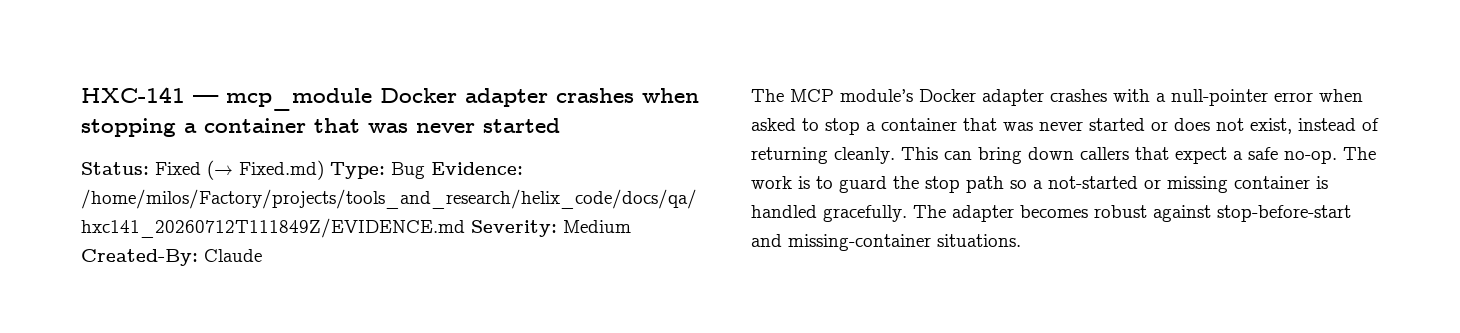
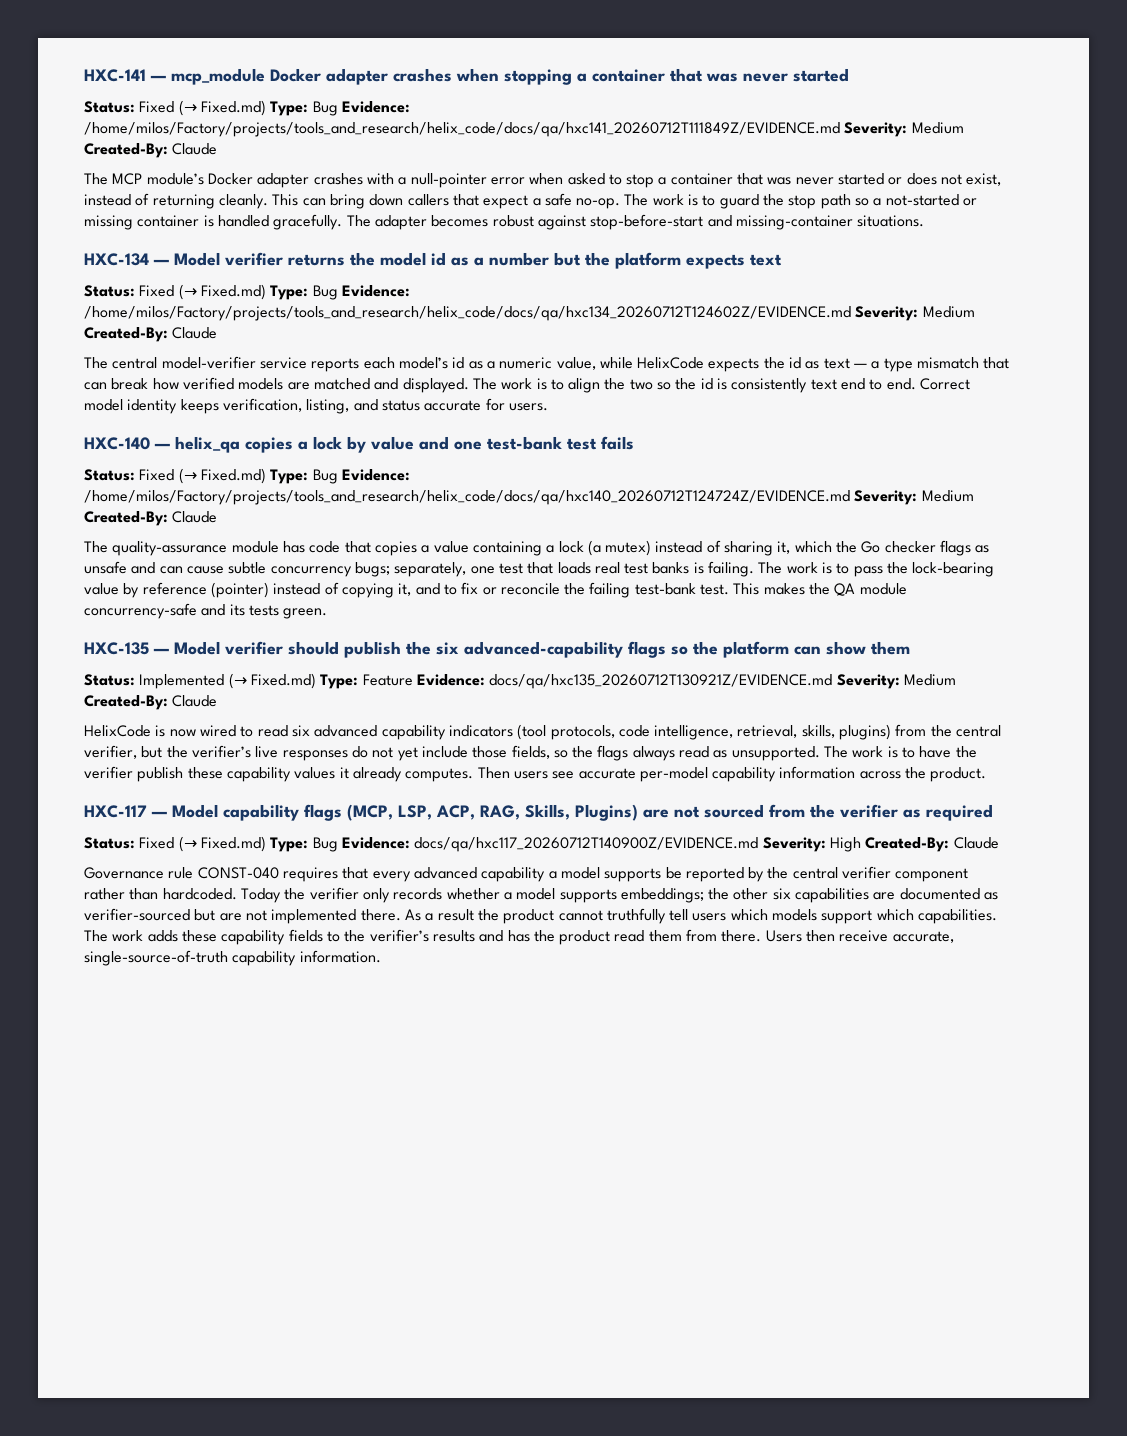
(1021, 240) none -> [84,252,782,269] [84,284,410,300] [84,306,975,321] [84,327,218,342] [84,356,1010,372] [84,377,971,393] [84,398,548,414] [84,436,634,453] [84,468,410,484] [84,490,974,505] [84,511,218,526] [84,540,990,556] [84,561,995,577] [84,582,907,598] [84,603,328,619] [84,641,910,658] [84,673,956,689] [84,695,218,710] [84,724,1002,740] [84,745,977,761] [84,766,987,782] [84,804,993,821] [84,836,999,852] [84,866,969,882] [84,887,999,903] [84,908,998,924] [84,929,954,945] [84,950,381,966] // HXC-134 — Model verifier returns the model id as a number but the platform expects text // Status: Fixed (→ Fixed.md) Type: Bug Evidence: /home/milos/Factory/projects/tools_and_research/helix_code/docs/qa/hxc134_20260712T124602Z/EVIDENCE.md Severity: Medium Created-By: Claude // The central model-verifier service reports each model’s id as a numeric value, while HelixCode expects the id as text — a type mismatch that can break how verified models are matched and displayed. The work is to align the two so the id is consistently text end to end. Correct model identity keeps verification, listing, and status accurate for users. // HXC-140 — helix_qa copies a lock by value and one test-bank test fails // Status: Fixed (→ Fixed.md) Type: Bug Evidence: /home/milos/Factory/projects/tools_and_research/helix_code/docs/qa/hxc140_20260712T124724Z/EVIDENCE.md Severity: Medium Created-By: Claude // The quality-assurance module has code that copies a value containing a lock (a mutex) instead of sharing it, which the Go checker flags as unsafe and can cause subtle concurrency bugs; separately, one test that loads real test banks is failing. The work is to pass the lock-bearing value by reference (pointer) instead of copying it, and to fix or reconcile the failing test-bank test. This makes the QA module concurrency-safe and its tests green. // HXC-135 — Model verifier should publish the six advanced-capability flags so the platform can show them // Status: Implemented (→ Fixed.md) Type: Feature Evidence: docs/qa/hxc135_20260712T130921Z/EVIDENCE.md Severity: Medium Created-By: Claude // HelixCode is now wired to read six advanced capability indicators (tool protocols, code intelligence, retrieval, skills, plugins) from the central verifier, but the verifier’s live responses do not yet include those fields, so the flags always read as unsupported. The work is to have the verifier publish these capability values it already computes. Then users see accurate per-model capability information across the product. // HXC-117 — Model capability flags (MCP, LSP, ACP, RAG, Skills, Plugins) are not sourced from the verifier as required // Status: Fixed (→ Fixed.md) Type: Bug Evidence: docs/qa/hxc117_20260712T140900Z/EVIDENCE.md Severity: High Created-By: Claude // Governance rule CONST-040 requires that every advanced capability a model supports be reported by the central verifier component rather than hardcoded. Today the verifier only records whether a model supports embeddings; the other six capabilities are documented as verifier-sourced but are not implemented there. As a result the product cannot truthfully tell users which models support which capabilities. The work adds these capability fields to the verifier’s results and has the product read them from there. Users then receive accurate, single-source-of-truth capability information.

